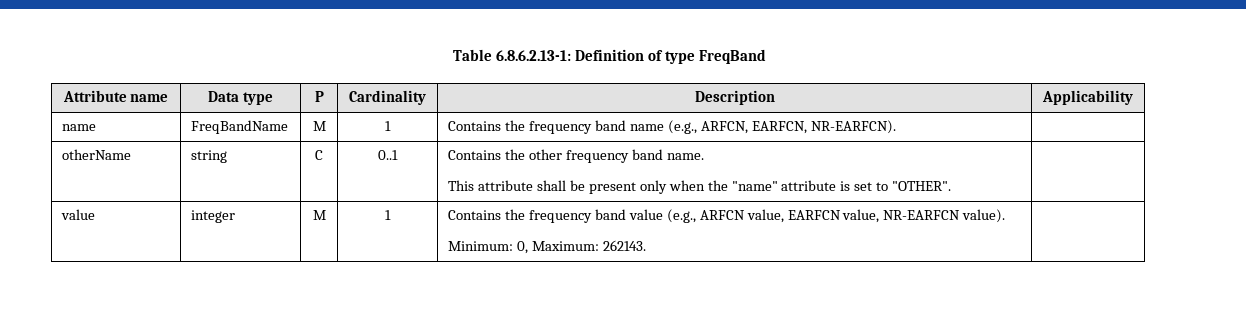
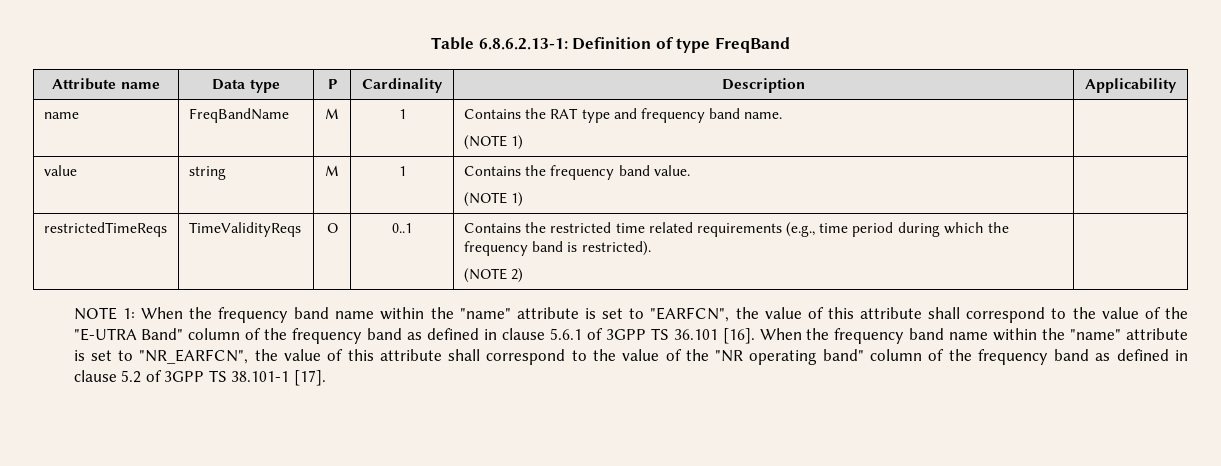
[529,120,896,134] [62,149,132,160] [191,150,228,163] [315,150,323,160] [378,150,398,160] [448,149,704,163] [448,180,952,194] frequency band name (e.g., ARFCN, EARFCN, NR-EARFCN). | // otherName | string | C | 0..1 | Contains the other frequency band name. // This attribute shall be present only when the "name" attribute is set to "OTHER". -> [550,108,783,123] [463,135,524,150] RAT type and frequency band name. // (NOTE 1)
[191,210,236,223] [312,210,326,220] [385,210,391,220] [448,209,1006,223] [448,240,646,254] integer | M | 1 | Contains the frequency band value (e.g., ARFCN value, EARFCN value, NR-EARFCN value). // Minimum: 0, Maximum: 262143. | -> [188,166,226,180] [325,165,339,176] [398,166,406,176] [463,165,690,180] [463,192,524,207] [43,222,167,237] [188,222,301,237] [326,223,338,233] [392,223,412,233] [463,222,1010,237] [463,241,651,256] [463,268,524,283] [73,307,1188,323] [73,328,1189,344] [73,349,1188,365] [73,370,327,386] string | M | 1 | Contains the frequency band value. // (NOTE 1) | // restrictedTimeReqs | TimeValidityReqs | O | 0..1 | Contains the restricted time related requirements (e.g., time period during which the frequency band is restricted). // (NOTE 2) | // NOTE 1: When the frequency band name within the "name" attribute is set to "EARFCN", the value of this attribute shall correspond to the value of the "E-UTRA Band" column of the frequency band as defined in clause 5.6.1 of 3GPP TS 36.101 [16]. When the frequency band name within the "name" attribute is set to "NR_EARFCN", the value of this attribute shall correspond to the value of the "NR operating band" column of the frequency band as defined in clause 5.2 of 3GPP TS 38.101-1 [17].

